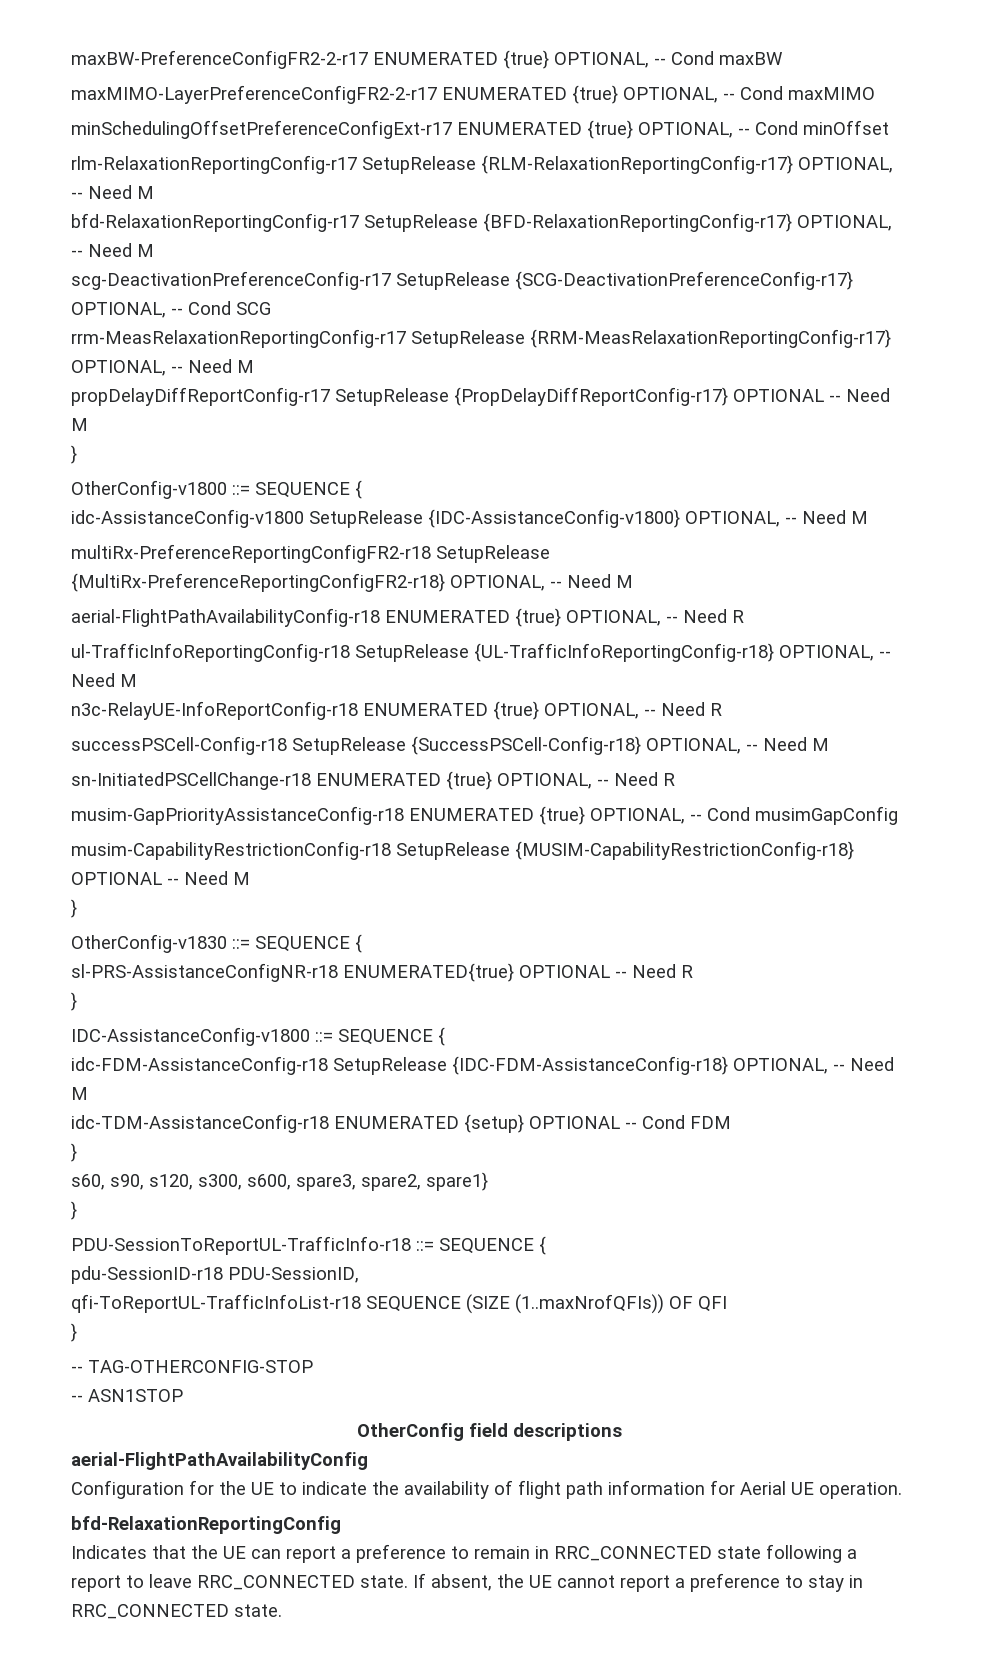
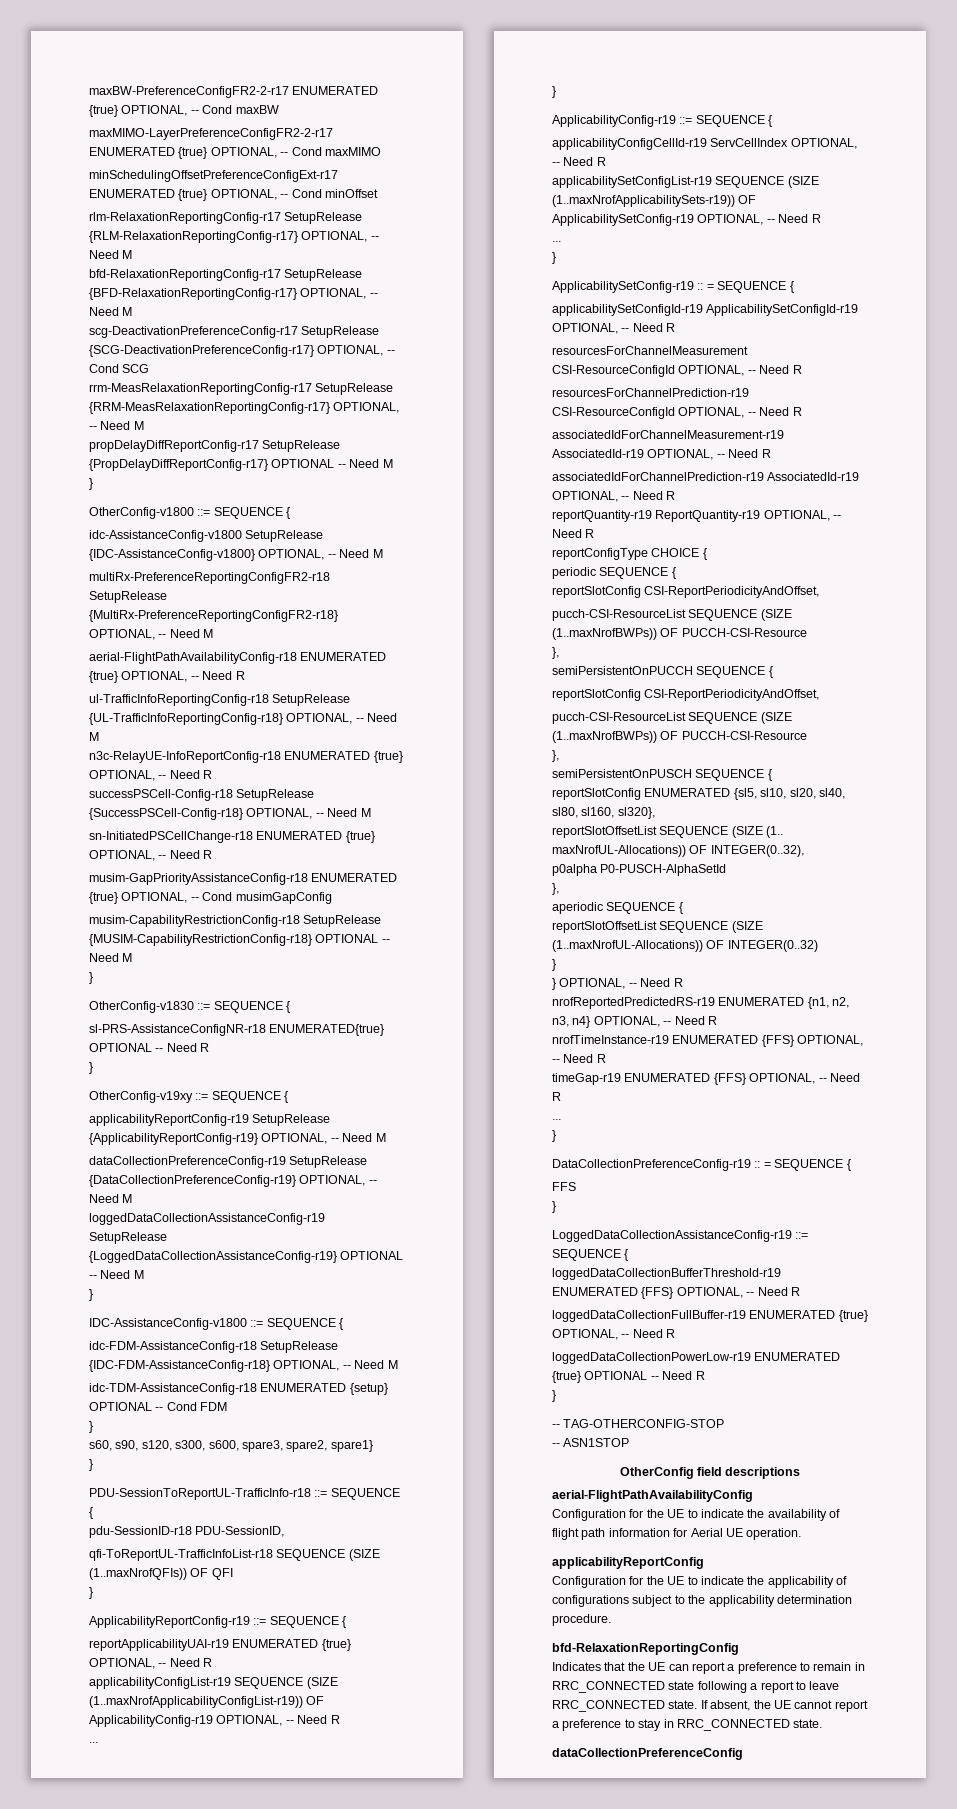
(77, 1001) none -> [89,1091,289,1103] [89,1114,331,1126] [89,1133,386,1145] [89,1156,368,1168] [89,1175,377,1187] [89,1194,133,1203] [89,1213,325,1225] [89,1232,167,1244] [89,1251,404,1263] [89,1270,144,1279] [89,1289,93,1301] // OtherConfig-v19xy ::= SEQUENCE { // applicabilityReportConfig-r19 SetupRelease {ApplicabilityReportConfig-r19} OPTIONAL, -- Need M // dataCollectionPreferenceConfig-r19 SetupRelease {DataCollectionPreferenceConfig-r19} OPTIONAL, -- Need M // loggedDataCollectionAssistanceConfig-r19 SetupRelease {LoggedDataCollectionAssistanceConfig-r19} OPTIONAL -- Need M // }
(77, 1332) none -> [89,1616,347,1628] [89,1639,351,1651] [89,1658,213,1669] [89,1677,338,1689] [89,1696,325,1708] [89,1715,340,1727] [89,1742,98,1743] [552,86,556,98] [552,115,773,127] [552,138,857,150] [552,157,606,166] [552,176,819,188] [552,195,757,207] [552,214,821,226] [552,241,561,242] [552,252,556,264] [552,281,794,293] [552,304,859,316] [552,323,676,334] [552,346,748,355] [552,365,802,377] [552,388,749,397] [552,407,802,419] [552,430,784,439] [552,449,771,460] [552,472,860,481] [552,491,676,502] [552,510,842,522] [552,529,595,538] [552,548,707,560] [552,567,676,579] [552,586,820,598] [552,609,792,621] [552,628,807,640] [552,647,559,659] [552,666,773,678] [552,689,820,701] [552,712,792,724] [552,731,807,743] [552,750,559,762] [552,769,772,781] [552,788,845,800] [552,807,655,819] [552,826,784,838] [552,845,804,857] [552,864,727,876] [552,883,559,895] [552,902,683,914] [552,921,763,933] [552,940,818,952] [552,959,556,971] [552,978,683,990] [552,997,850,1009] [552,1016,717,1028] [552,1035,864,1047] [552,1054,606,1063] [552,1073,860,1085] [552,1092,561,1101] [552,1119,561,1120] [552,1130,556,1142] [552,1159,851,1171] [552,1182,576,1191] [552,1201,556,1213] [552,1230,809,1242] [552,1249,629,1261] [552,1268,781,1280] [552,1287,800,1299] [552,1310,868,1322] [552,1329,676,1340] [552,1352,841,1364] [552,1371,705,1383] [552,1390,556,1402] // ApplicabilityReportConfig-r19 ::= SEQUENCE { // reportApplicabilityUAI-r19 ENUMERATED {true} OPTIONAL, -- Need R // applicabilityConfigList-r19 SEQUENCE (SIZE (1..maxNrofApplicabilityConfigList-r19)) OF ApplicabilityConfig-r19 OPTIONAL, -- Need R // ... // } // ApplicabilityConfig-r19 ::= SEQUENCE { // applicabilityConfigCellId-r19 ServCellIndex OPTIONAL, -- Need R // applicabilitySetConfigList-r19 SEQUENCE (SIZE (1..maxNrofApplicabilitySets-r19)) OF ApplicabilitySetConfig-r19 OPTIONAL, -- Need R // ... // } // ApplicabilitySetConfig-r19 :: = SEQUENCE { // applicabilitySetConfigId-r19 ApplicabilitySetConfigId-r19 OPTIONAL, -- Need R // resourcesForChannelMeasurement CSI-ResourceConfigId OPTIONAL, -- Need R // resourcesForChannelPrediction-r19 CSI-ResourceConfigId OPTIONAL, -- Need R // associatedIdForChannelMeasurement-r19 AssociatedId-r19 OPTIONAL, -- Need R // associatedIdForChannelPrediction-r19 AssociatedId-r19 OPTIONAL, -- Need R // reportQuantity-r19 ReportQuantity-r19 OPTIONAL, -- Need R // reportConfigType CHOICE { // periodic SEQUENCE { // reportSlotConfig CSI-ReportPeriodicityAndOffset, // pucch-CSI-ResourceList SEQUENCE (SIZE (1..maxNrofBWPs)) OF PUCCH-CSI-Resource // }, // semiPersistentOnPUCCH SEQUENCE { // reportSlotConfig CSI-ReportPeriodicityAndOffset, // pucch-CSI-ResourceList SEQUENCE (SIZE (1..maxNrofBWPs)) OF PUCCH-CSI-Resource // }, // semiPersistentOnPUSCH SEQUENCE { // reportSlotConfig ENUMERATED {sl5, sl10, sl20, sl40, sl80, sl160, sl320}, // reportSlotOffsetList SEQUENCE (SIZE (1.. maxNrofUL-Allocations)) OF INTEGER(0..32), // p0alpha P0-PUSCH-AlphaSetId // }, // aperiodic SEQUENCE { // reportSlotOffsetList SEQUENCE (SIZE (1..maxNrofUL-Allocations)) OF INTEGER(0..32) // } // } OPTIONAL, -- Need R // nrofReportedPredictedRS-r19 ENUMERATED {n1, n2, n3, n4} OPTIONAL, -- Need R // nrofTimeInstance-r19 ENUMERATED {FFS} OPTIONAL, -- Need R // timeGap-r19 ENUMERATED {FFS} OPTIONAL, -- Need R // ... // } // DataCollectionPreferenceConfig-r19 :: = SEQUENCE { // FFS // } // LoggedDataCollectionAssistanceConfig-r19 ::= SEQUENCE { // loggedDataCollectionBufferThreshold-r19 ENUMERATED {FFS} OPTIONAL, -- Need R // loggedDataCollectionFullBuffer-r19 ENUMERATED {true} OPTIONAL, -- Need R // loggedDataCollectionPowerLow-r19 ENUMERATED {true} OPTIONAL -- Need R // }
(902, 1490) none -> [552,1557,704,1569] [552,1576,847,1588] [552,1595,852,1607] [552,1614,611,1626] // applicabilityReportConfig // Configuration for the UE to indicate the applicability of configurations subject to the applicability determination procedure.
(282, 1610) none -> [552,1748,743,1760] // dataCollectionPreferenceConfig

